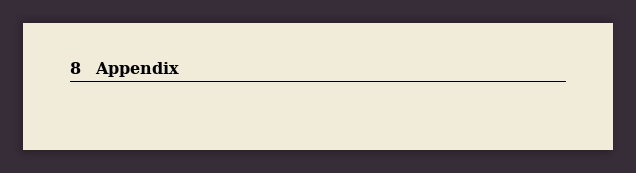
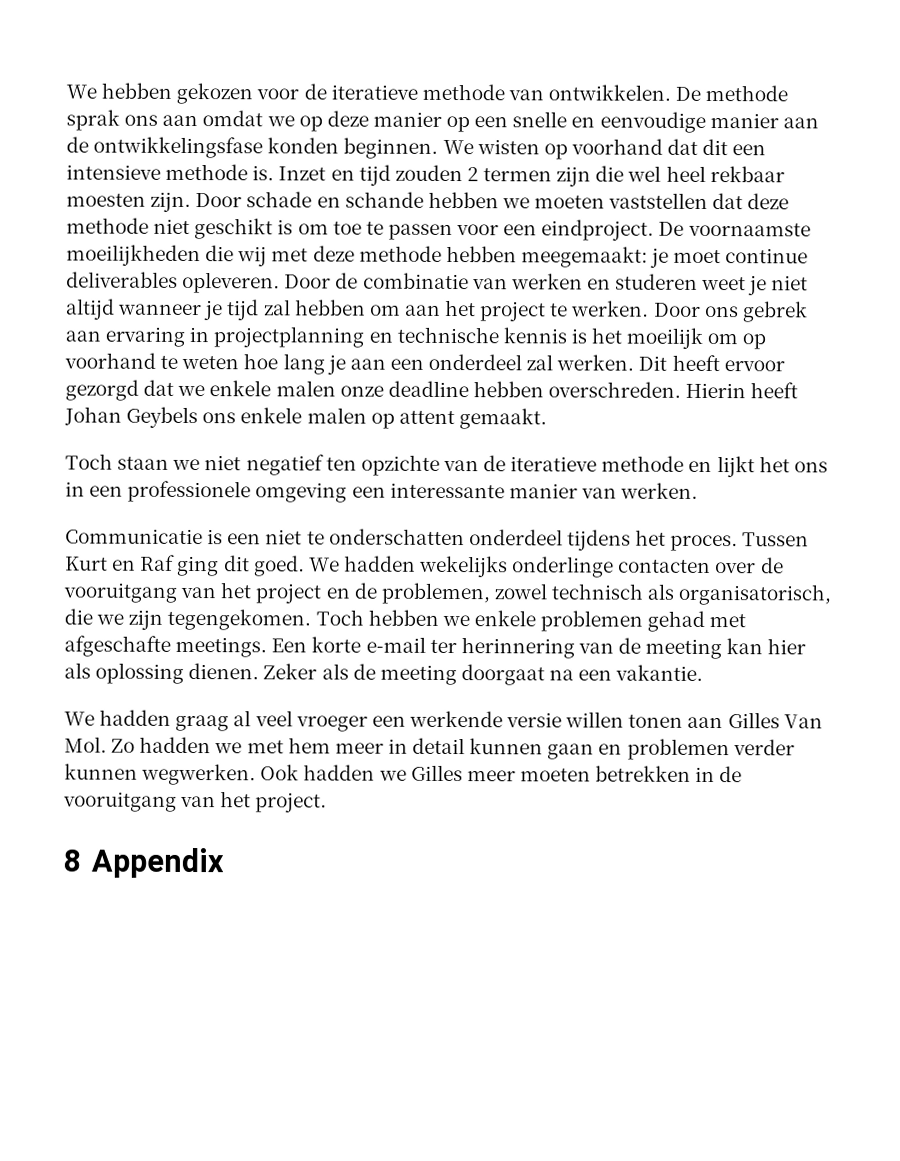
(70, 68) none -> [66,82,789,105] [66,109,819,133] [66,136,767,160] [66,163,785,187] [66,191,790,213] [66,217,811,241] [66,244,809,268] [66,271,809,296] [65,298,808,323] [65,326,767,350] [64,352,785,375] [65,379,799,401] [64,406,547,430] [65,453,828,478] [65,480,699,503] [65,528,810,552] [65,554,784,578] [63,582,832,606] [64,608,747,632] [64,635,807,660] [64,662,704,686] [64,709,823,732] [64,736,795,761] [64,763,743,786] [63,791,328,813] We hebben gekozen voor de iteratieve methode van ontwikkelen. De methode sprak ons aan omdat we op deze manier op een snelle en eenvoudige manier aan de ontwikkelingsfase konden beginnen. We wisten op voorhand dat dit een intensieve methode is. Inzet en tijd zouden 2 termen zijn die wel heel rekbaar moesten zijn. Door schade en schande hebben we moeten vaststellen dat deze methode niet geschikt is om toe te passen voor een eindproject. De voornaamste moeilijkheden die wij met deze methode hebben meegemaakt: je moet continue deliverables opleveren. Door de combinatie van werken en studeren weet je niet altijd wanneer je tijd zal hebben om aan het project te werken. Door ons gebrek aan ervaring in projectplanning en technische kennis is het moeilijk om op voorhand te weten hoe lang je aan een onderdeel zal werken. Dit heeft ervoor gezorgd dat we enkele malen onze deadline hebben overschreden. Hierin heeft Johan Geybels ons enkele malen op attent gemaakt. // Toch staan we niet negatief ten opzichte van de iteratieve methode en lijkt het ons in een professionele omgeving een interessante manier van werken. // Communicatie is een niet te onderschatten onderdeel tijdens het proces. Tussen Kurt en Raf ging dit goed. We hadden wekelijks onderlinge contacten over de vooruitgang van het project en de problemen, zowel technisch als organisatorisch, die we zijn tegengekomen. Toch hebben we enkele problemen gehad met afgeschafte meetings. Een korte e-mail ter herinnering van de meeting kan hier als oplossing dienen. Zeker als de meeting doorgaat na een vakantie. // We hadden graag al veel vroeger een werkende versie willen tonen aan Gilles Van Mol. Zo hadden we met hem meer in detail kunnen gaan en problemen verder kunnen wegwerken. Ook hadden we Gilles meer moeten betrekken in de vooruitgang van het project. //

